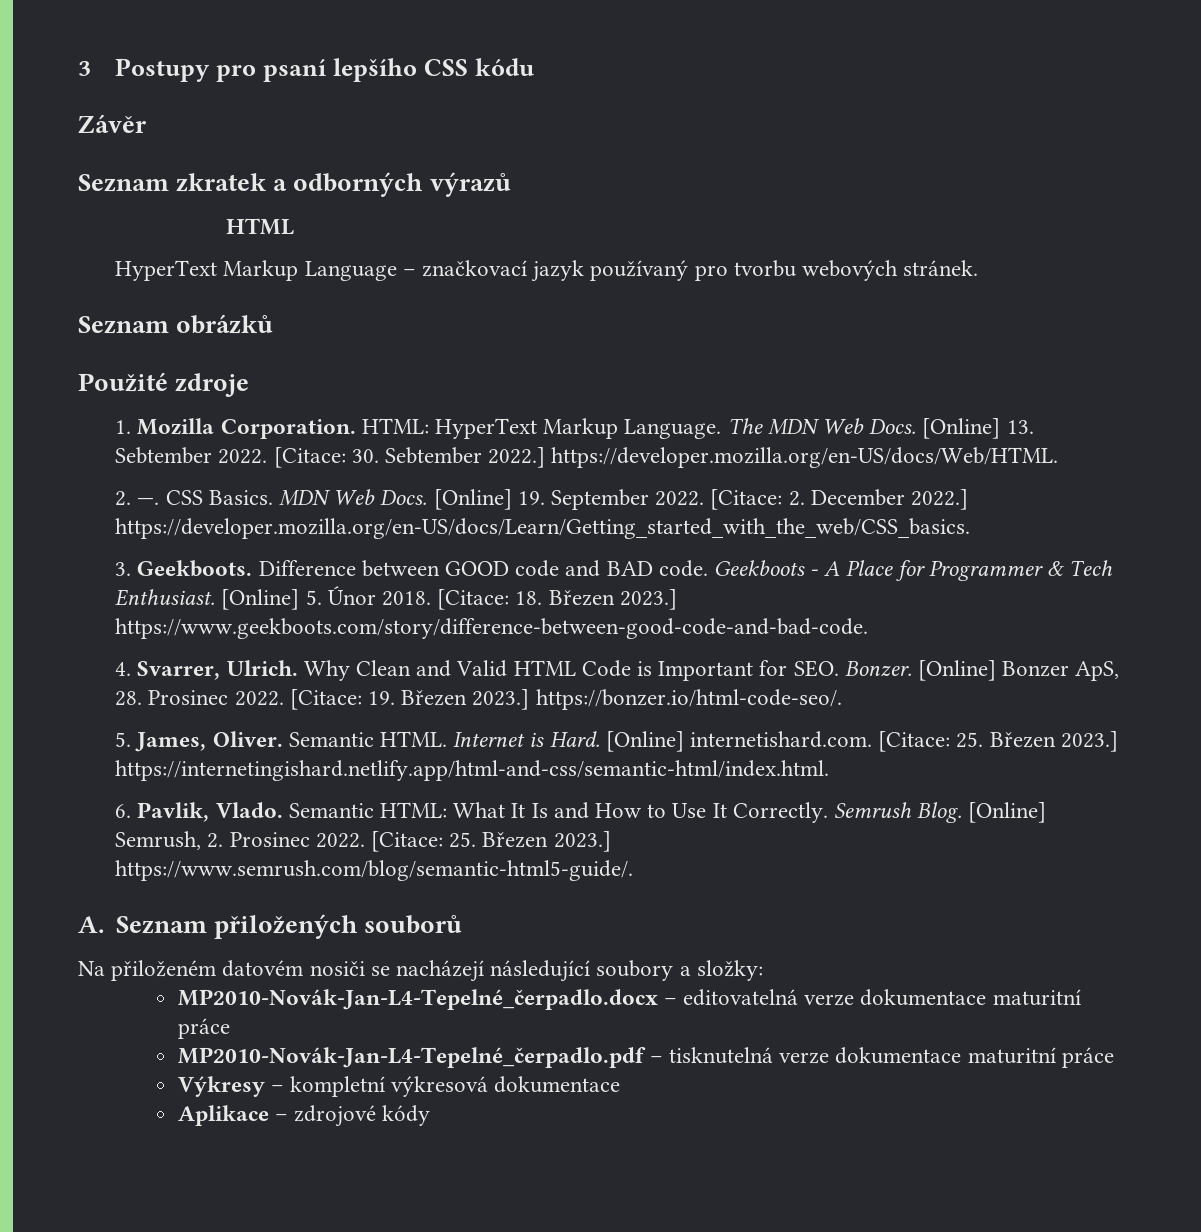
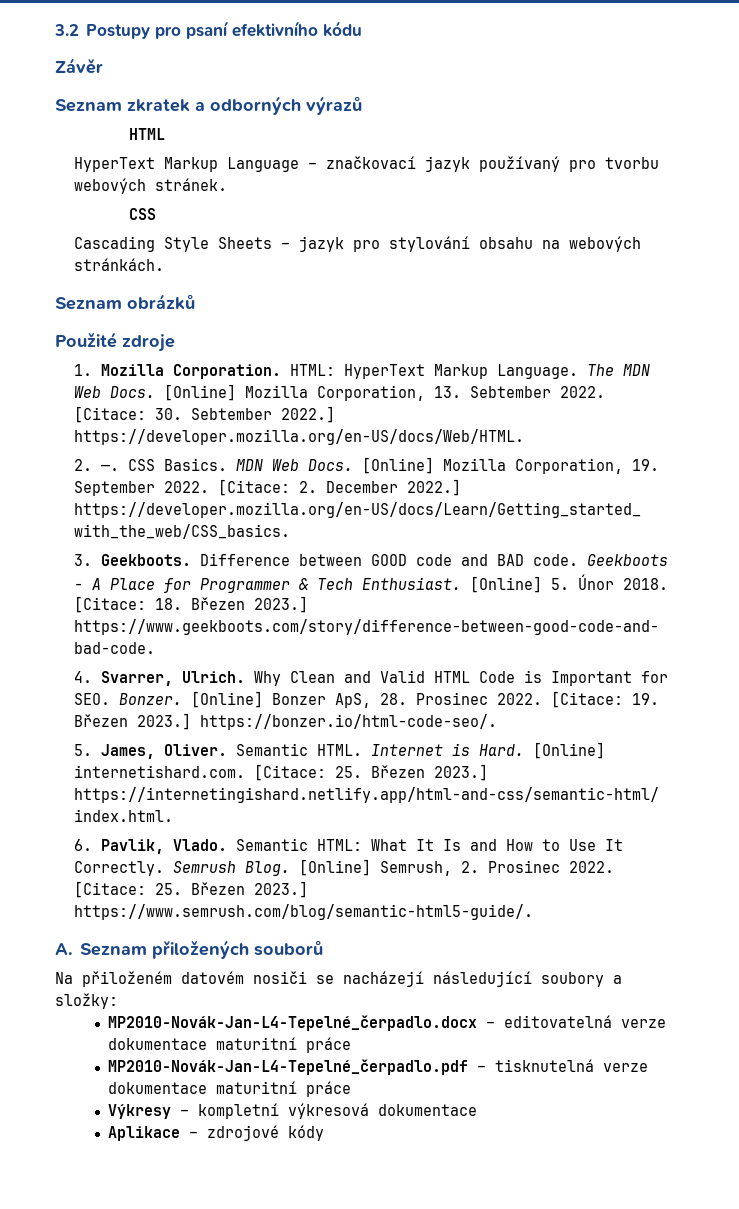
[78,61,91,76] 3 -> [54,24,79,36] 3.2
[332,58,468,82] lepšího CSS -> [232,21,319,37] efektivního
(979, 268) none -> [129,208,157,220] [73,236,641,252] [73,258,164,271] // CSS // Cascading Style Sheets – jazyk pro stylování obsahu na webových stránkách.
(1001, 428) none -> [244,385,425,401] Mozilla Corporation,
(512, 499) none -> [442,458,623,474] Mozilla Corporation,

